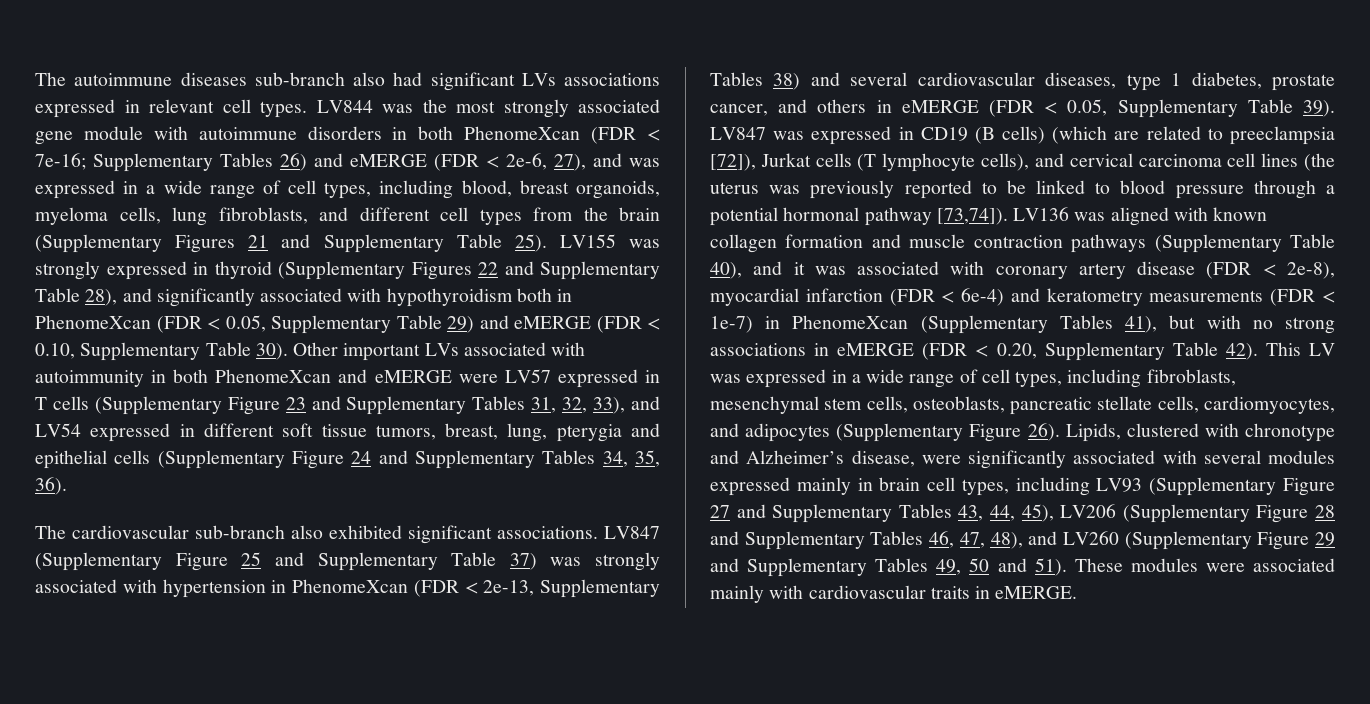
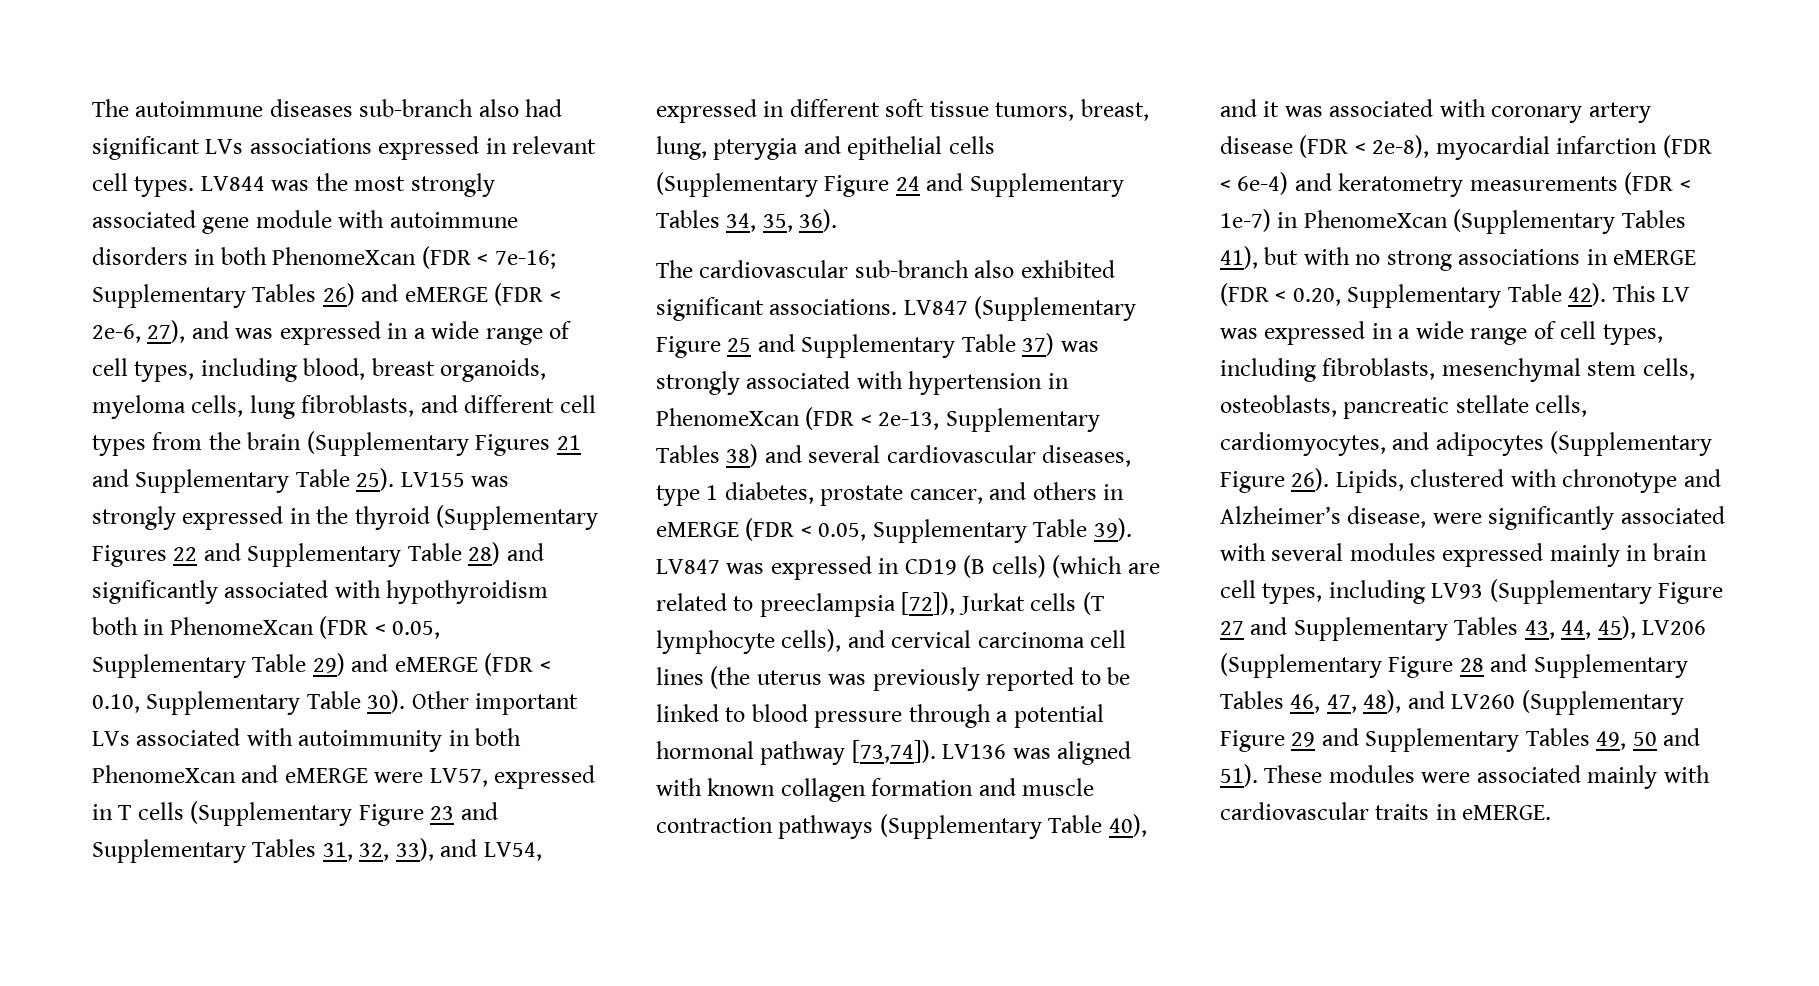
(208, 268) none -> [316,506,349,524] the
[85,289,118,306] 28), -> [468,542,501,565] 28)
[504,369,551,383] LV57 -> [429,768,488,787] LV57,
[35,423,81,437] LV54 -> [483,842,542,861] LV54,

